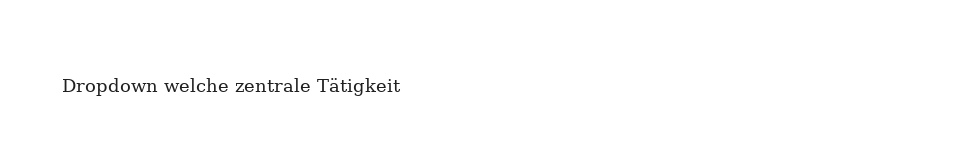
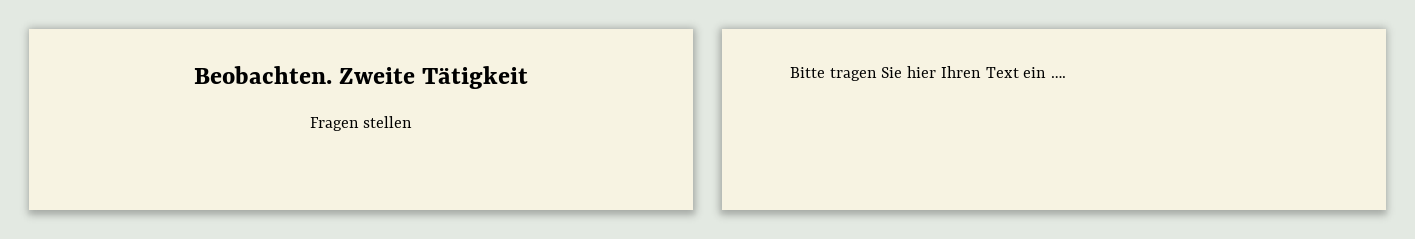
[62,78,401,96] Dropdown welche zentrale Tätigkeit -> [193,66,529,89] [309,116,413,131] [790,66,1067,81] Beobachten. Zweite Tätigkeit // Fragen stellen // Bitte tragen Sie hier Ihren Text ein ….

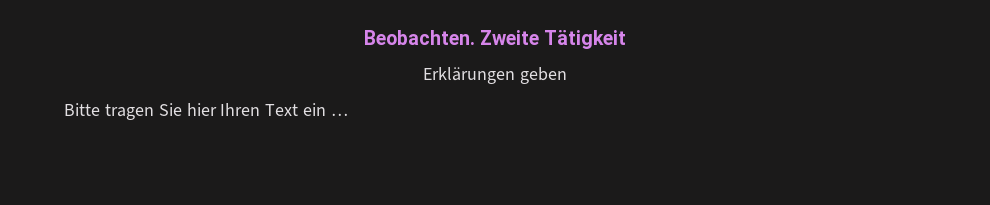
[309,116,413,131] Fragen stellen -> [423,67,567,84] Erklärungen geben
[1051,76,1067,78] …. -> [331,113,349,116] …

